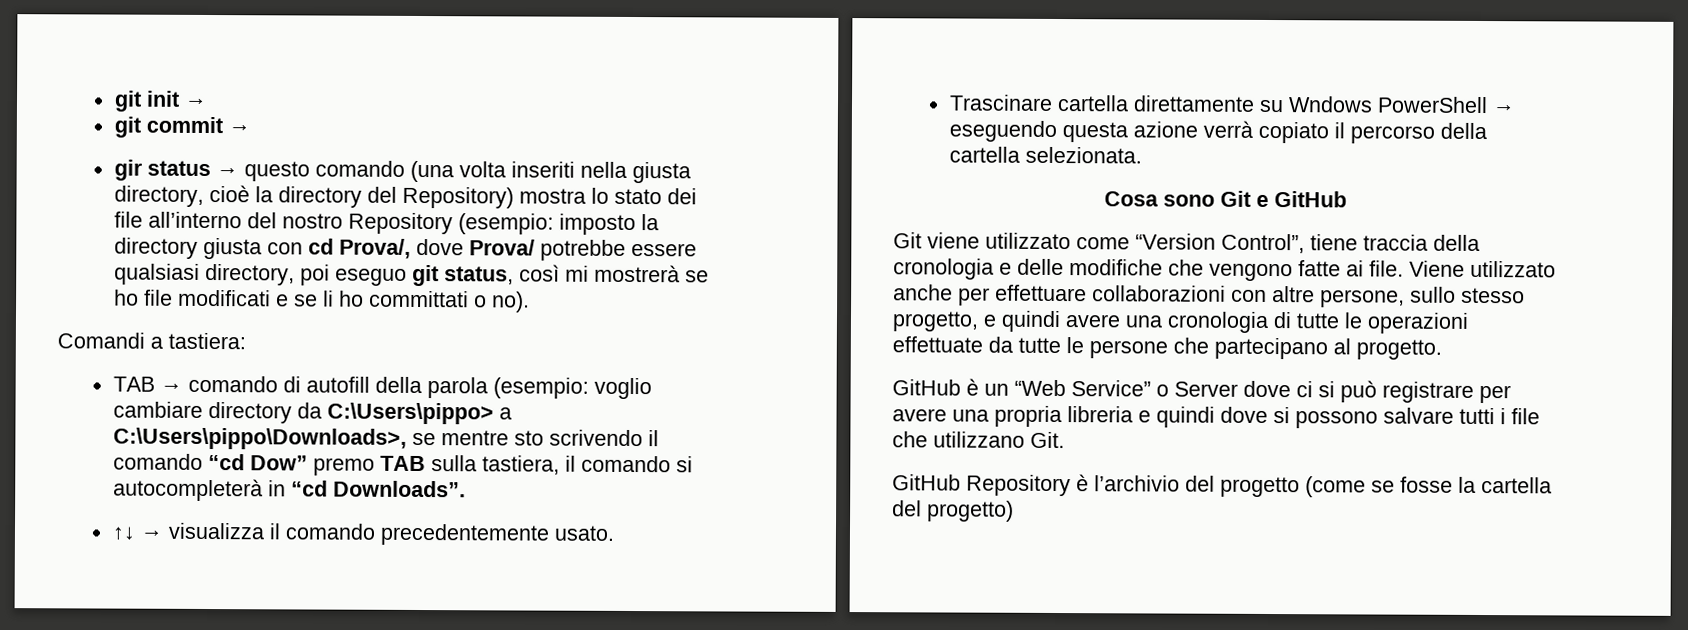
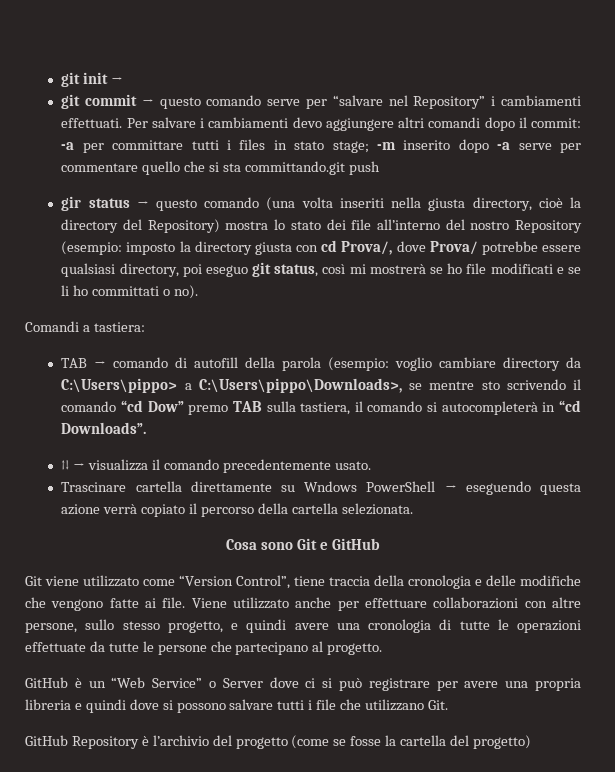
(251, 129) none -> [159,95,581,109] [61,117,581,131] [61,139,581,153] [61,161,380,175] questo comando serve per “salvare nel Repository” i cambiamenti effettuati. Per salvare i cambiamenti devo aggiungere altri comandi dopo il commit: -a per committare tutti i files in stato stage; -m inserito dopo -a serve per commentare quello che si sta committando.git push

